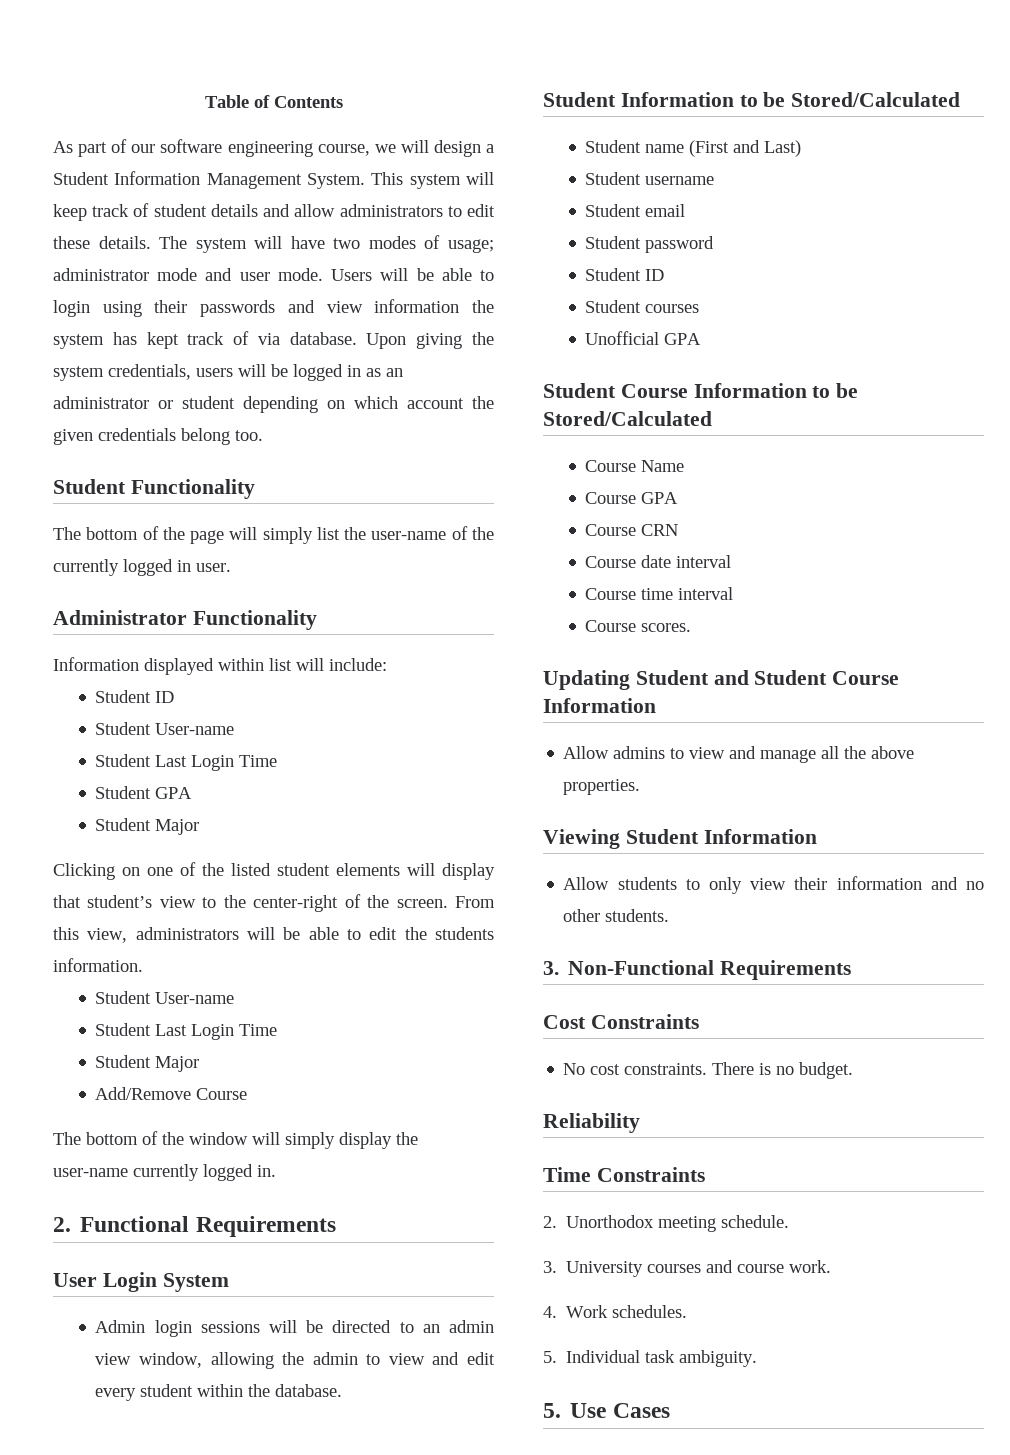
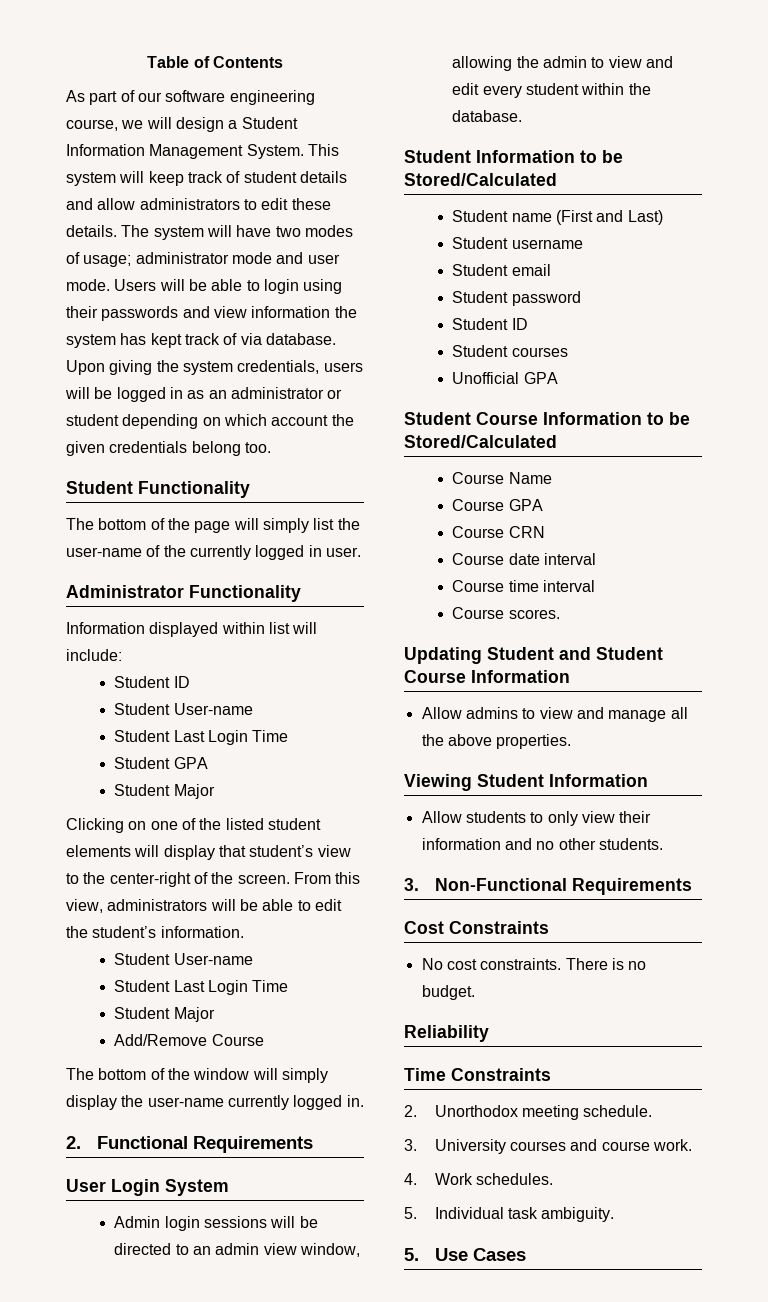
[435,927,494,940] students -> [92,926,157,938] student’s

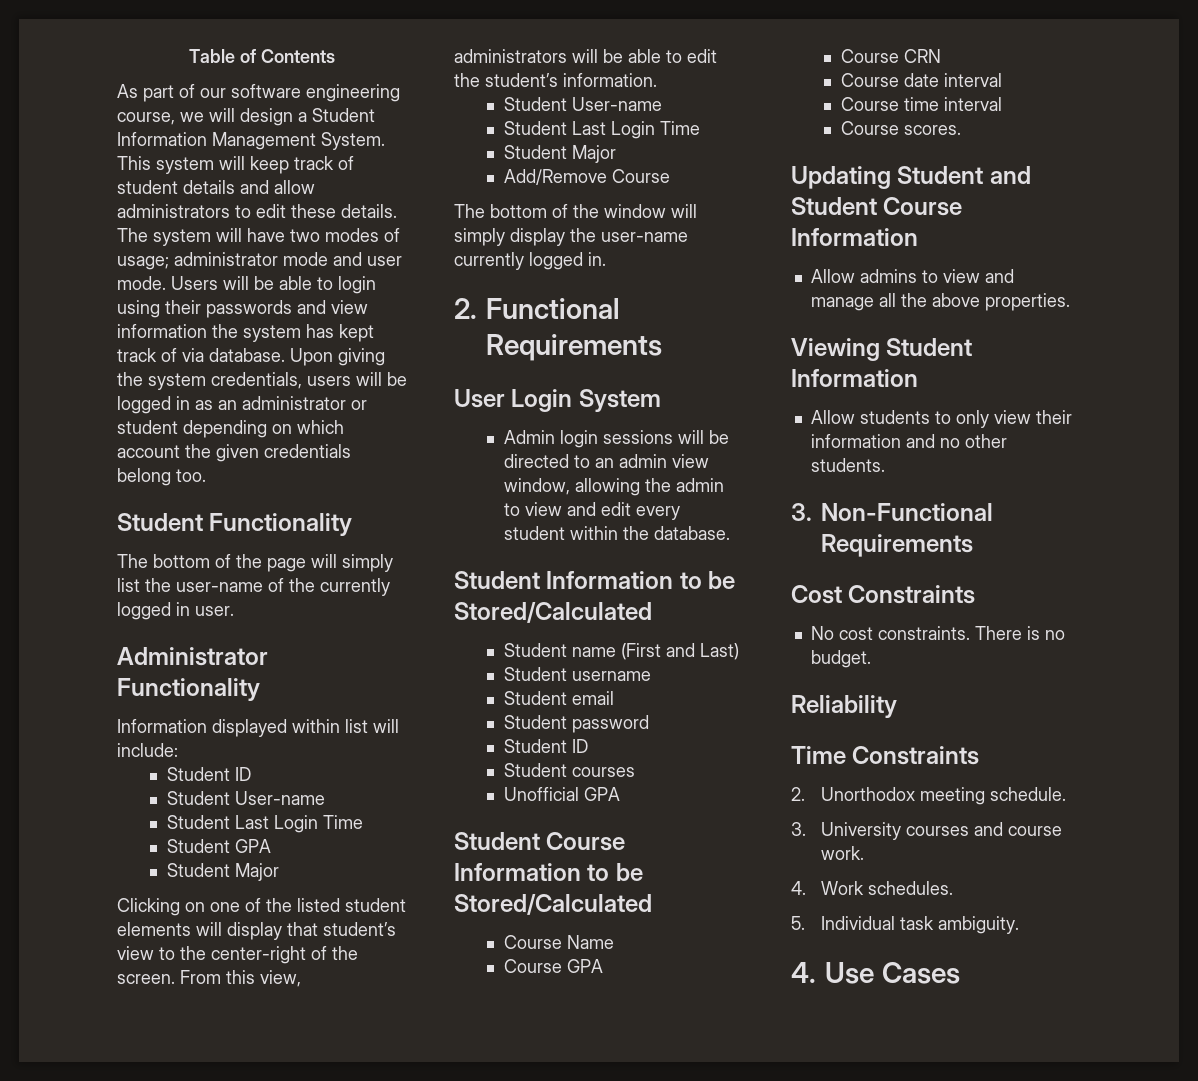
[404,1248,419,1261] 5. -> [791,962,816,983] 4.

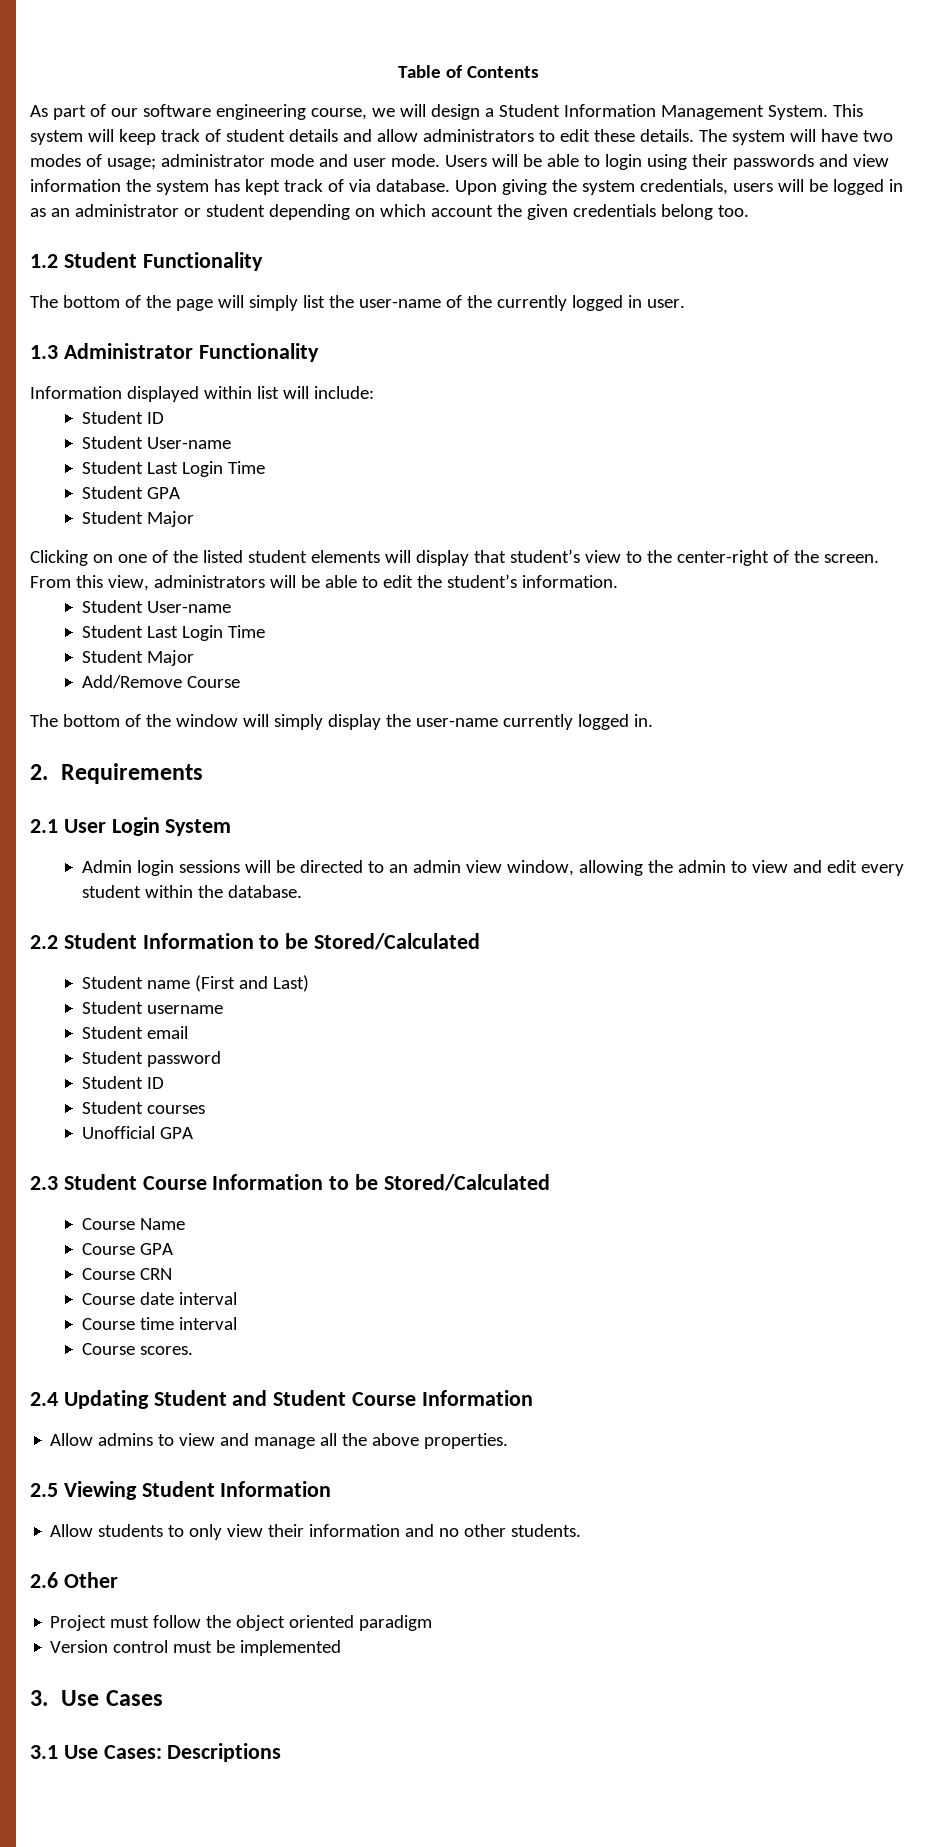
(206, 475) none -> [30,254,58,268] 1.2
(234, 611) none -> [30,345,58,359] 1.3
[486,298,620,319] [486,334,662,361] Functional Requirements // -> [61,763,204,784] [30,819,58,833] Requirements // 2.1
(730, 533) none -> [30,935,58,949] 2.2
(620, 794) none -> [30,1176,58,1190] 2.3
(961, 130) none -> [30,1392,58,1406] 2.4
(1070, 302) none -> [30,1483,58,1497] 2.5
[791,503,993,521] [821,534,973,557] [791,585,976,604] [810,626,1065,640] [810,650,871,668] [791,695,897,718] [791,746,980,765] [791,787,1066,805] [791,822,1062,840] [820,846,864,860] [791,881,953,895] [791,916,1019,934] [791,962,960,984] 3. Non-Functional Requirements // Cost Constraints // No cost constraints. There is no budget. // Reliability // Time Constraints // 2. Unorthodox meeting schedule. // 3. University courses and course work. // 4. Work schedules. // 5. Individual task ambiguity. // 4. Use Cases -> [30,1572,118,1588] [50,1615,433,1631] [50,1640,342,1656] [30,1690,163,1706] [30,1743,282,1762] 2.6 Other // Project must follow the object oriented paradigm // Version control must be implemented // 3. Use Cases // 3.1 Use Cases: Descriptions

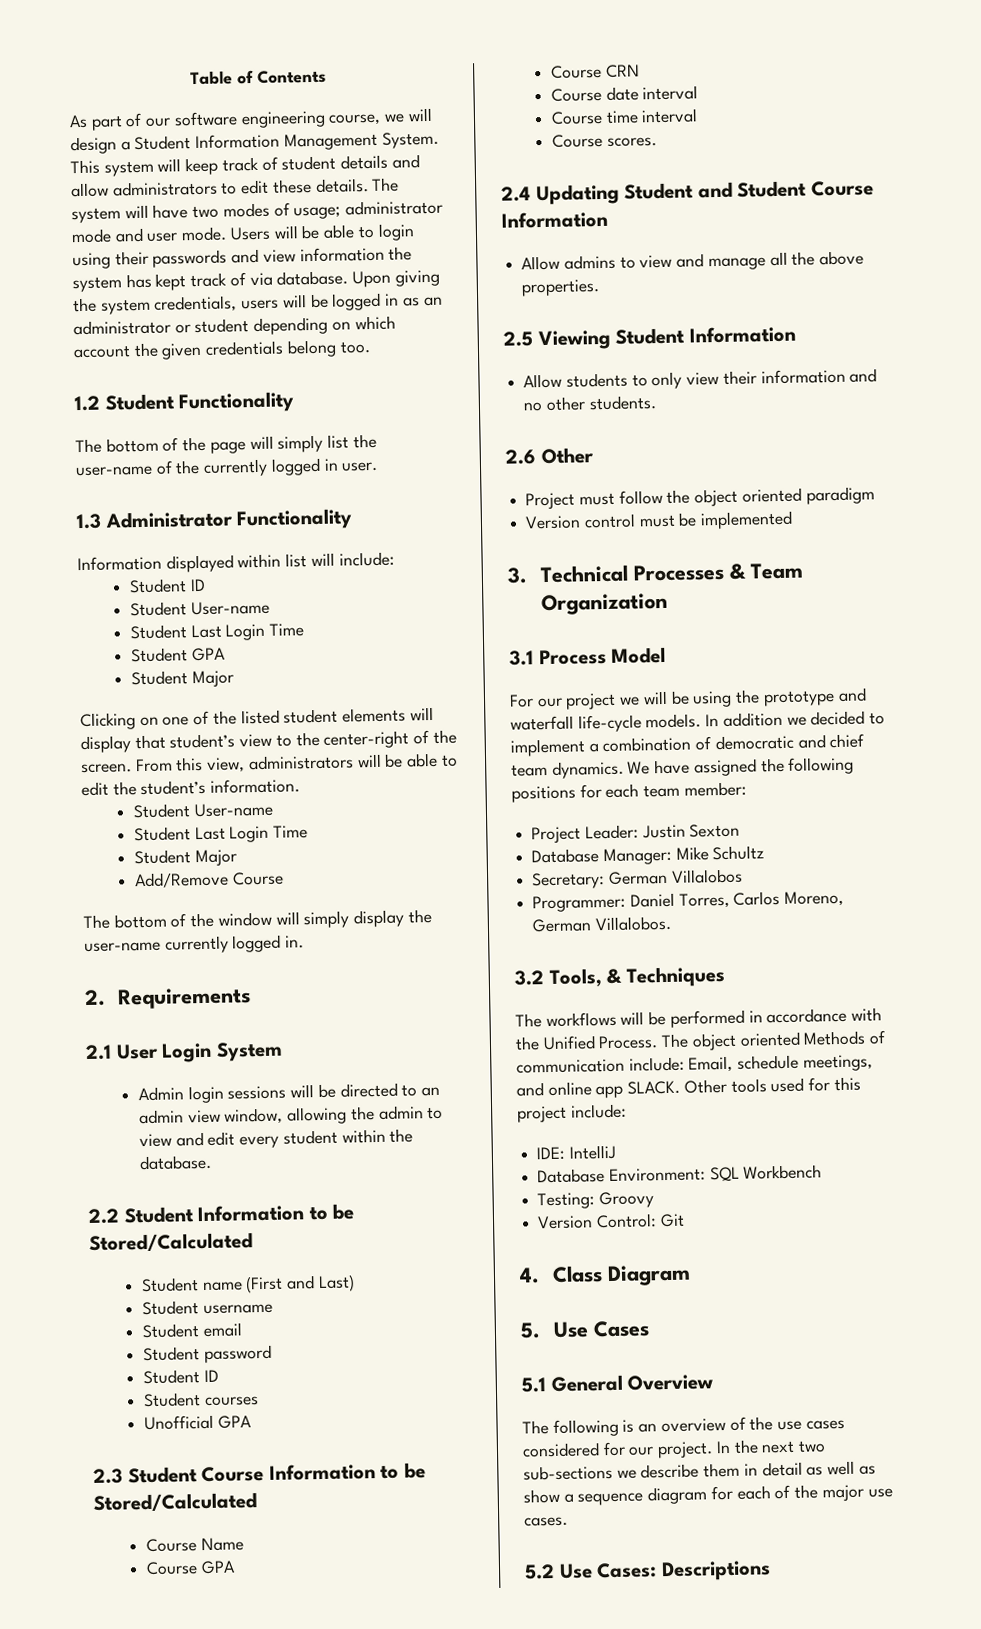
[61,1690,163,1706] [30,1745,58,1759] Use Cases // 3.1 -> [539,562,803,584] [540,592,668,616] [509,646,667,666] [509,687,867,710] [510,710,886,733] [510,733,865,757] [511,756,855,779] [511,781,747,803] [531,823,741,844] [531,845,765,866] [532,868,743,890] [532,890,845,913] [532,915,672,933] [514,965,725,989] [515,1007,883,1028] [515,1030,887,1051] [516,1054,873,1074] [516,1076,861,1099] [517,1103,627,1123] [536,1144,616,1161] [537,1164,823,1184] [537,1191,654,1210] [537,1213,685,1230] [519,1264,691,1287] [520,1320,650,1339] [521,1374,714,1393] [522,1416,845,1438] [522,1439,827,1459] [523,1460,876,1481] [523,1484,893,1506] [524,1516,568,1527] [524,1564,555,1580] Technical Processes & Team Organization // 3.1 Process Model // For our project we will be using the prototype and waterfall life-cycle models. In addition we decided to implement a combination of democratic and chief team dynamics. We have assigned the following positions for each team member: // Project Leader: Justin Sexton // Database Manager: Mike Schultz // Secretary: German Villalobos // Programmer: Daniel Torres, Carlos Moreno, German Villalobos. // 3.2 Tools, & Techniques // The workflows will be performed in accordance with the Unified Process. The object oriented Methods of communication include: Email, schedule meetings, and online app SLACK. Other tools used for this project include: // IDE: IntelliJ // Database Environment: SQL Workbench // Testing: Groovy // Version Control: Git // 4. Class Diagram // 5. Use Cases // 5.1 General Overview // The following is an overview of the use cases considered for our project. In the next two sub-sections we describe them in detail as well as show a sequence diagram for each of the major use cases. // 5.2

